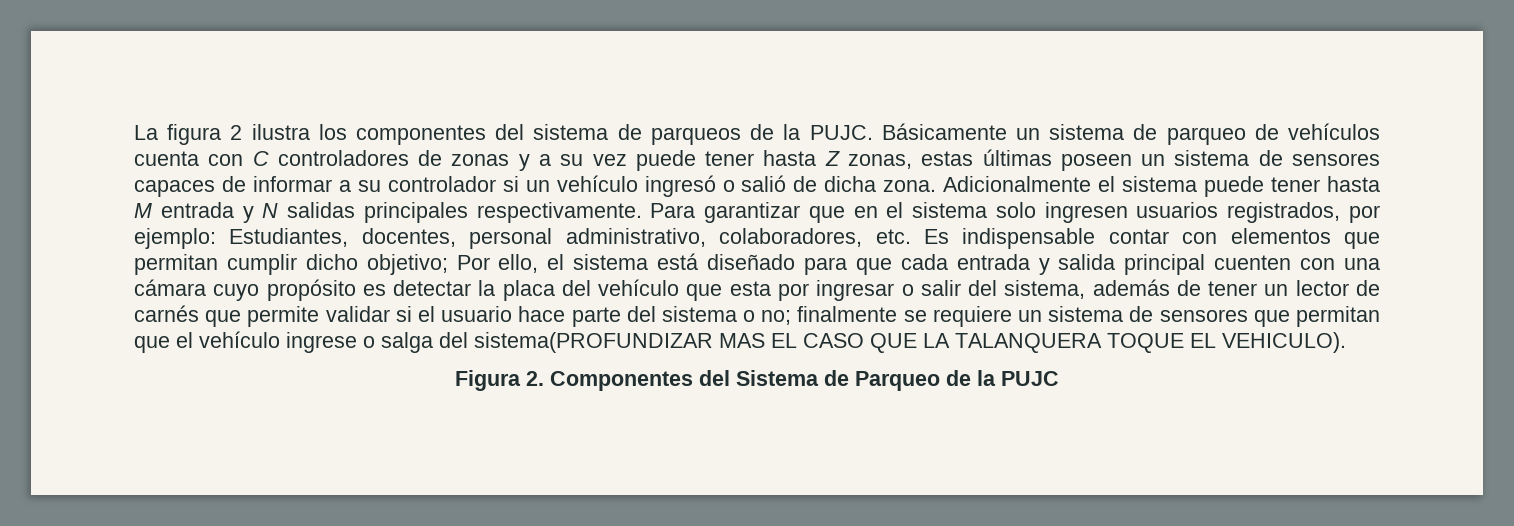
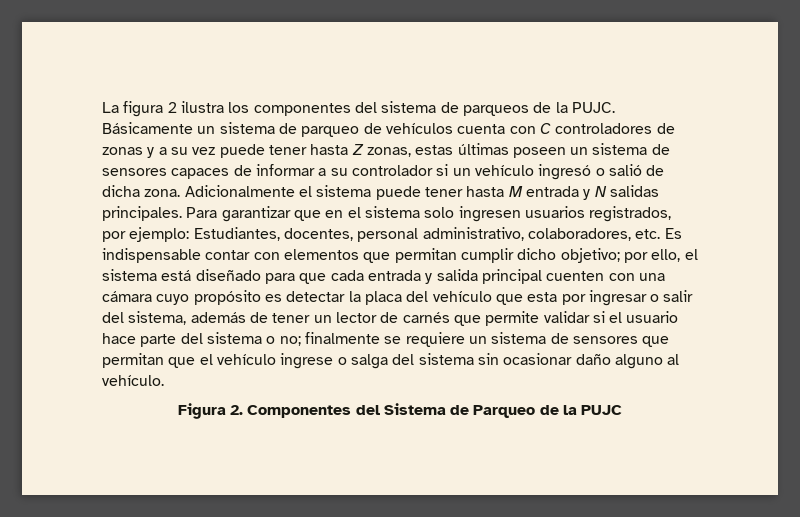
[363,202,642,223] principales respectivamente. -> [102,206,182,221] principales.
[456,255,490,270] Por -> [623,252,648,263] por
[474,332,1346,353] sistema(PROFUNDIZAR MAS EL CASO QUE LA TALANQUERA TOQUE EL VEHICULO). -> [418,353,680,369] [102,375,164,386] sistema sin ocasionar daño alguno al vehículo.

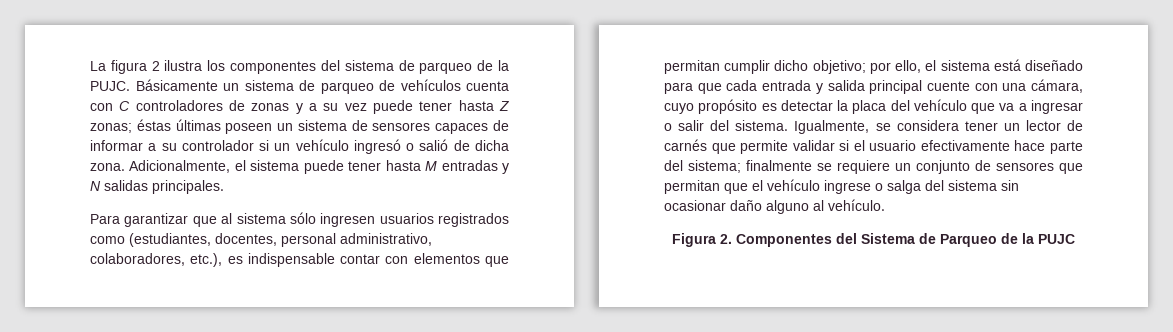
[462,105,529,116] parqueos -> [419,62,473,74] parqueo
[366,145,454,157] zonas, estas -> [90,119,171,133] zonas; éstas
[184,185,295,197] Adicionalmente -> [129,160,231,173] Adicionalmente,
[525,186,579,197] entrada -> [441,160,498,171] entradas
(182, 213) none -> (224, 187) //
[325,206,672,222] [102,227,280,242] en el sistema solo ingresen usuarios registrados, por ejemplo: Estudiantes, -> [221,212,509,227] [90,233,211,247] al sistema sólo ingresen usuarios registrados como (estudiantes,
[635,228,682,239] etc. Es -> [190,253,243,267] etc.), es
[546,271,605,281] cuenten -> [926,81,970,91] cuente
[102,291,152,302] cámara -> [1031,79,1083,93] cámara,
[527,292,586,305] esta por -> [999,103,1027,111] va a
[128,311,268,325] sistema, además de -> [735,120,959,134] sistema. Igualmente, se considera
(679, 317) none -> [920,140,1010,151] efectivamente
[206,332,301,346] sistema o no; -> [688,160,741,173] sistema;
[491,332,547,344] sistema -> [916,160,970,174] conjunto

